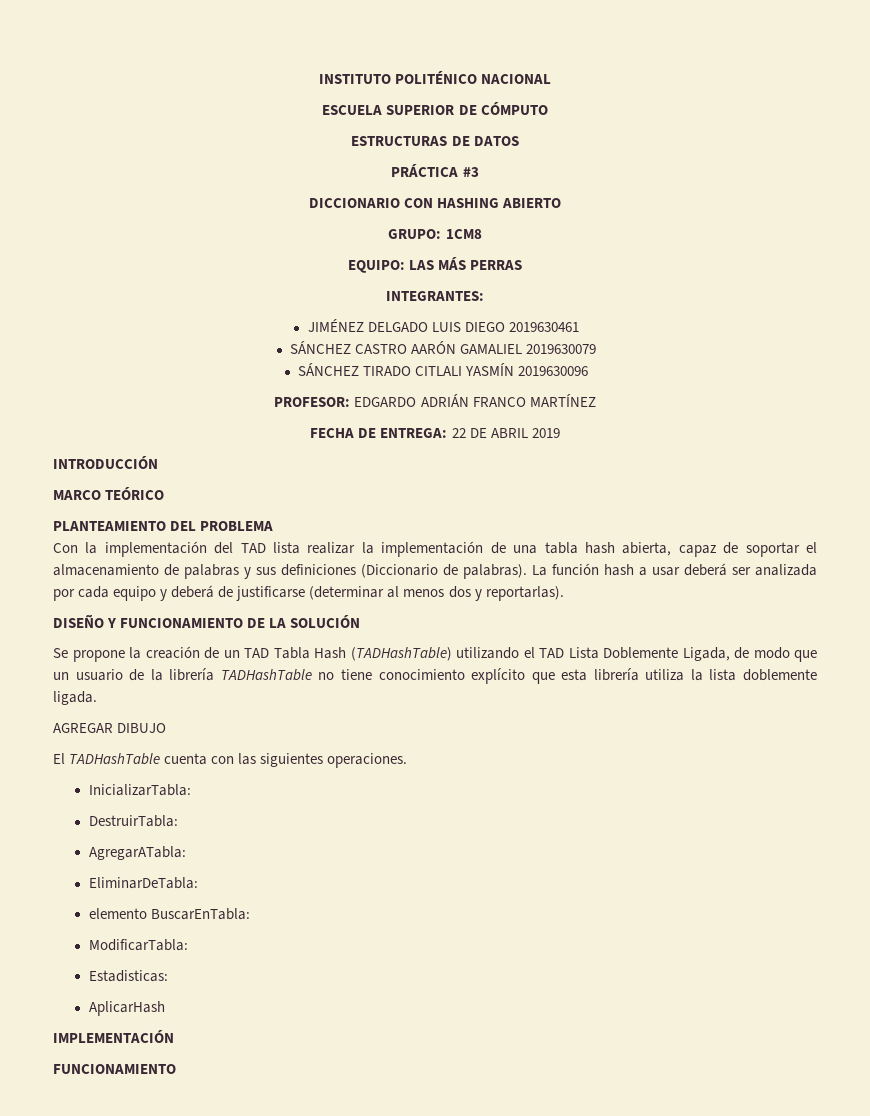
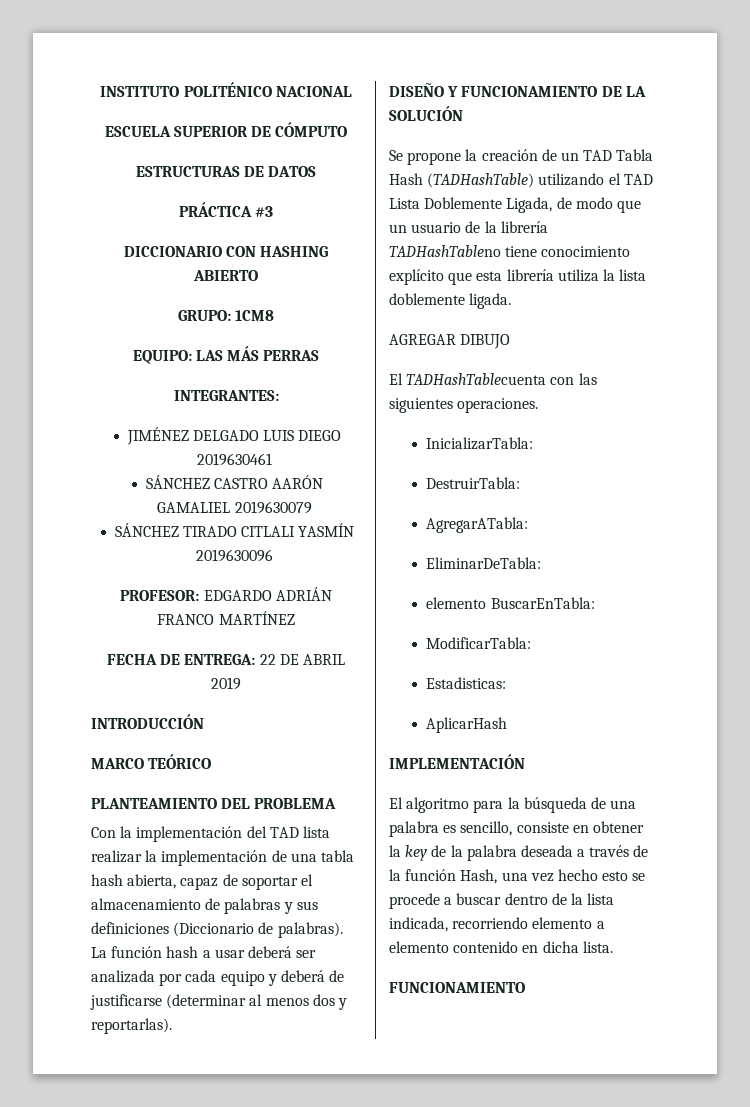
[220,669,335,681] TADHashTable no -> [389,245,501,257] TADHashTableno
[69,753,208,765] TADHashTable cuenta -> [406,373,547,385] TADHashTablecuenta
(174, 1036) none -> [389,797,637,813] [389,821,644,837] [389,845,649,861] [389,869,646,884] [389,893,615,909] [389,917,605,932] [389,941,613,953] // El algoritmo para la búsqueda de una palabra es sencillo, consiste en obtener la key de la palabra deseada a través de la función Hash, una vez hecho esto se procede a buscar dentro de la lista indicada, recorriendo elemento a elemento contenido en dicha lista.

